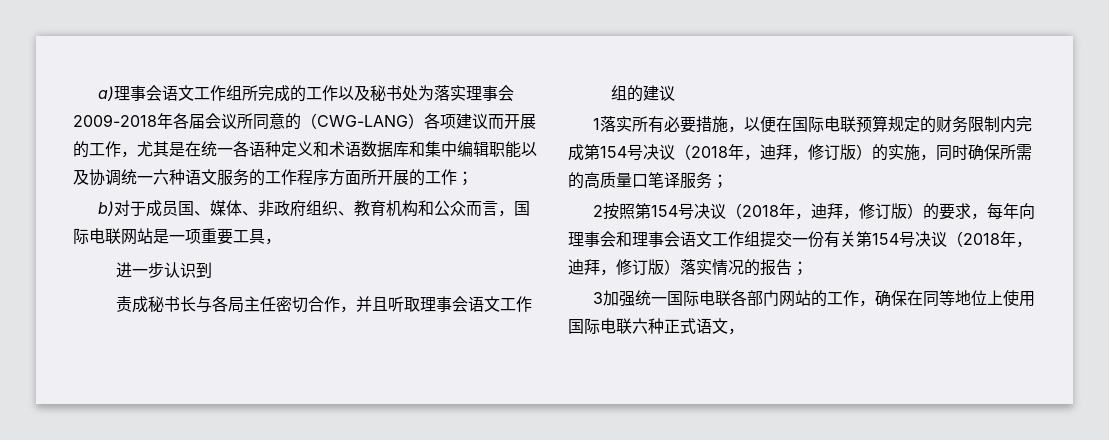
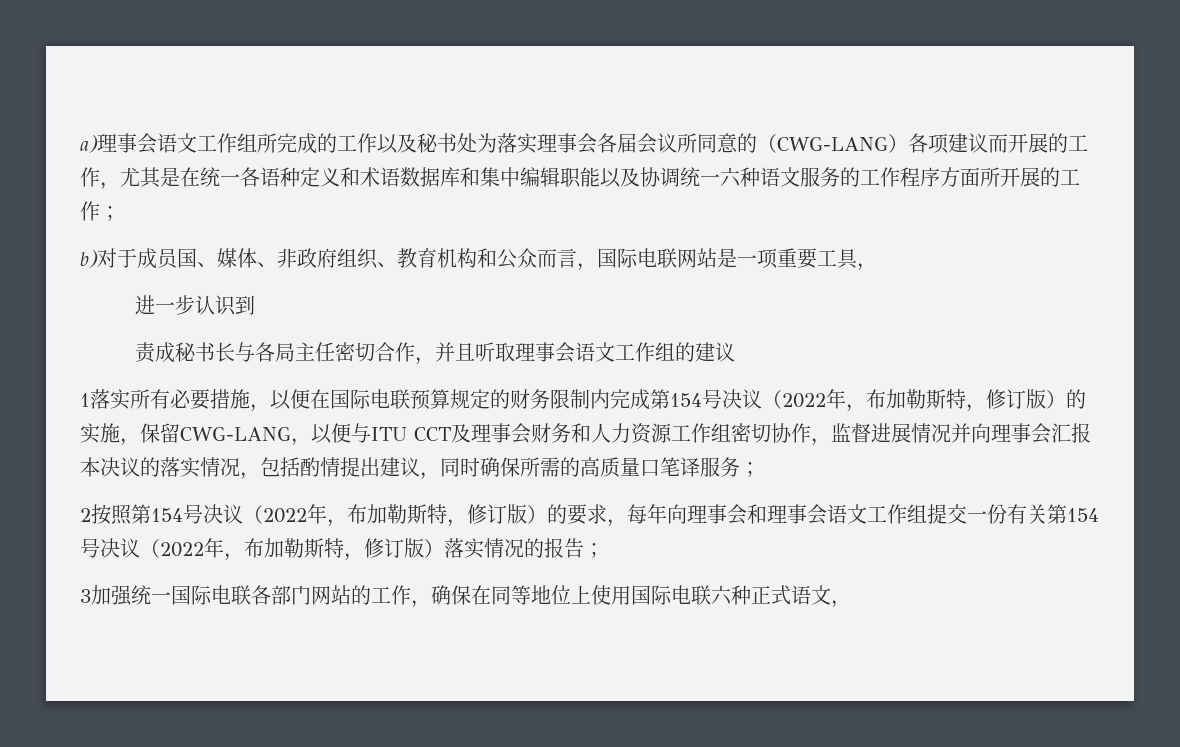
[73,113,173,129] 2009-2018年 -> (597, 143) none
[691,144,792,161] 2018年，迪拜 -> [782,389,966,412] 2022年，布加勒斯特
(936, 157) none -> [140,423,1091,446] [80,457,440,480] 保留CWG-LANG，以便与ITU CCT及理事会财务和人力资源工作组密切协作，监督进展情况并向理事会汇报本决议的落实情况，包括酌情提出建议，
[741,203,843,220] 2018年，迪拜 -> [263,504,447,527] 2022年，布加勒斯特
[963,231,1032,248] [568,259,600,275] 2018年，迪拜 -> [160,538,344,561] 2022年，布加勒斯特

